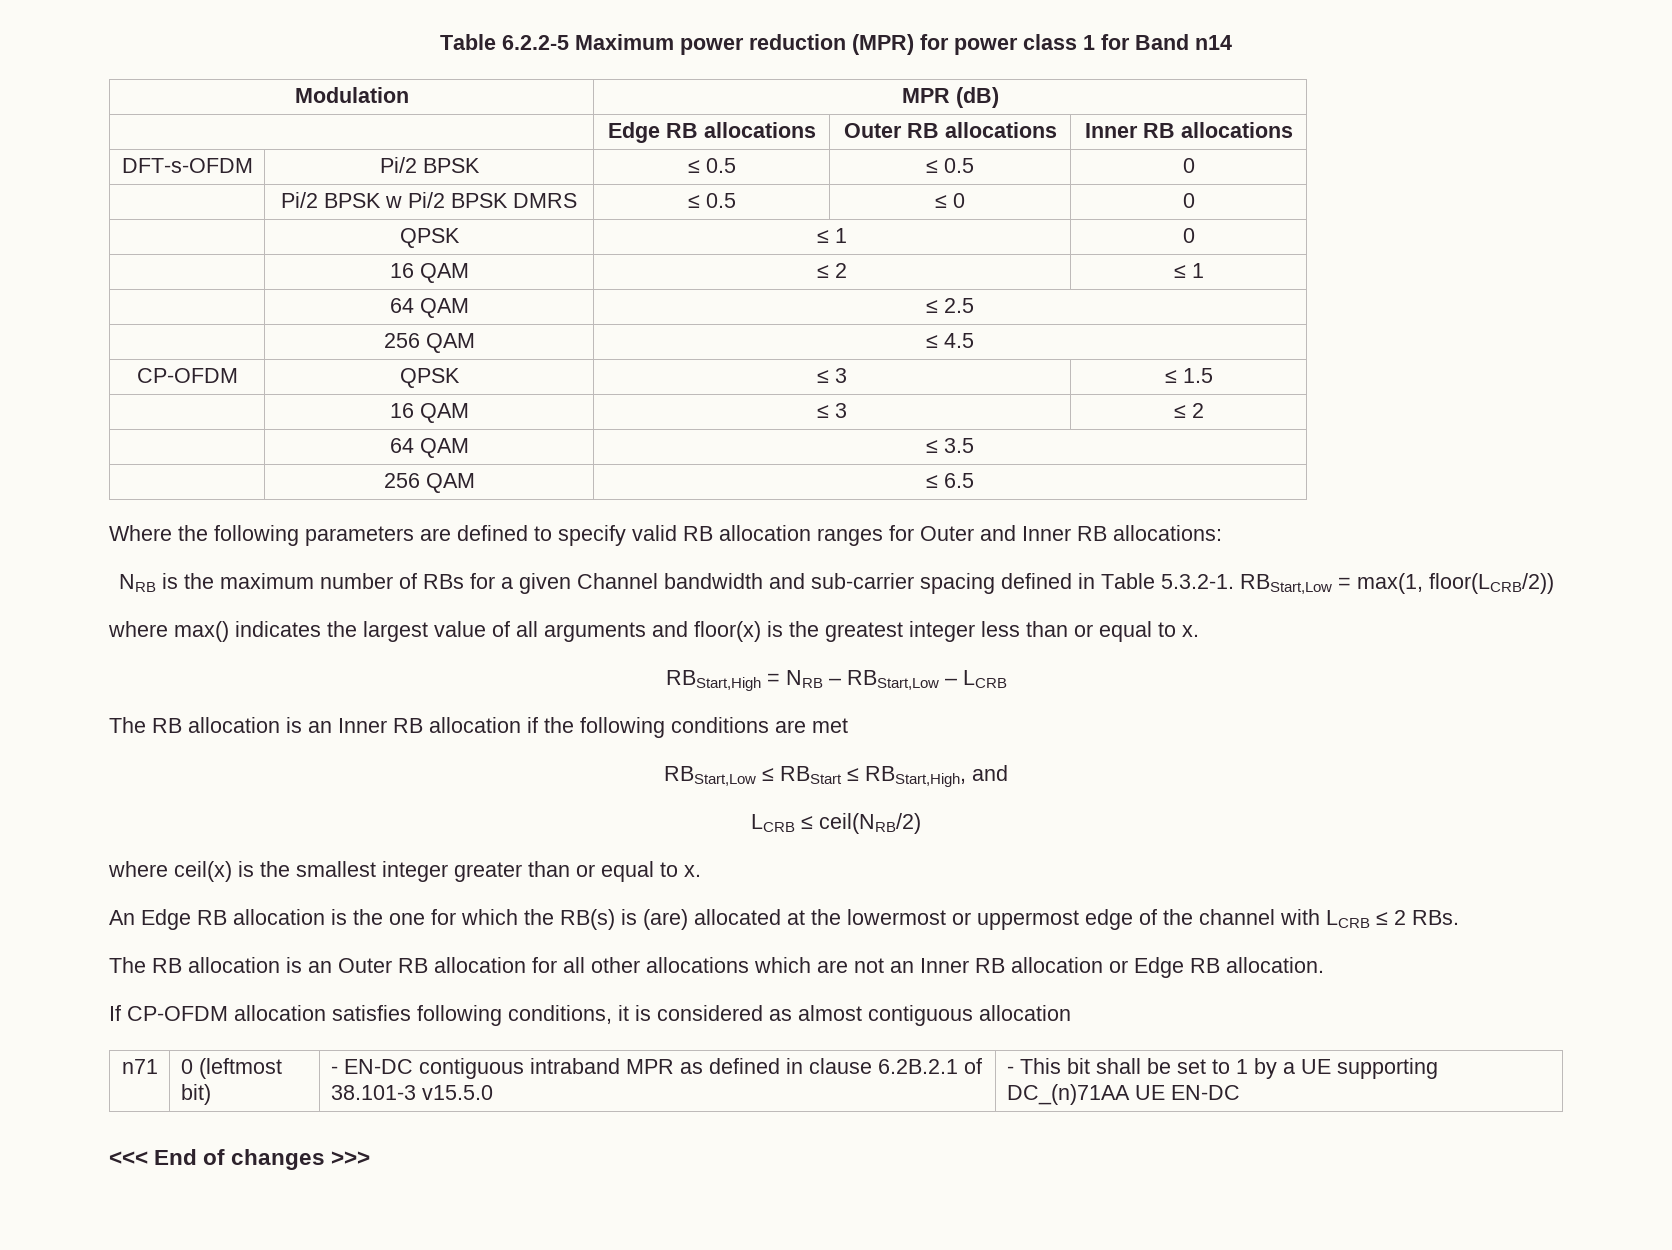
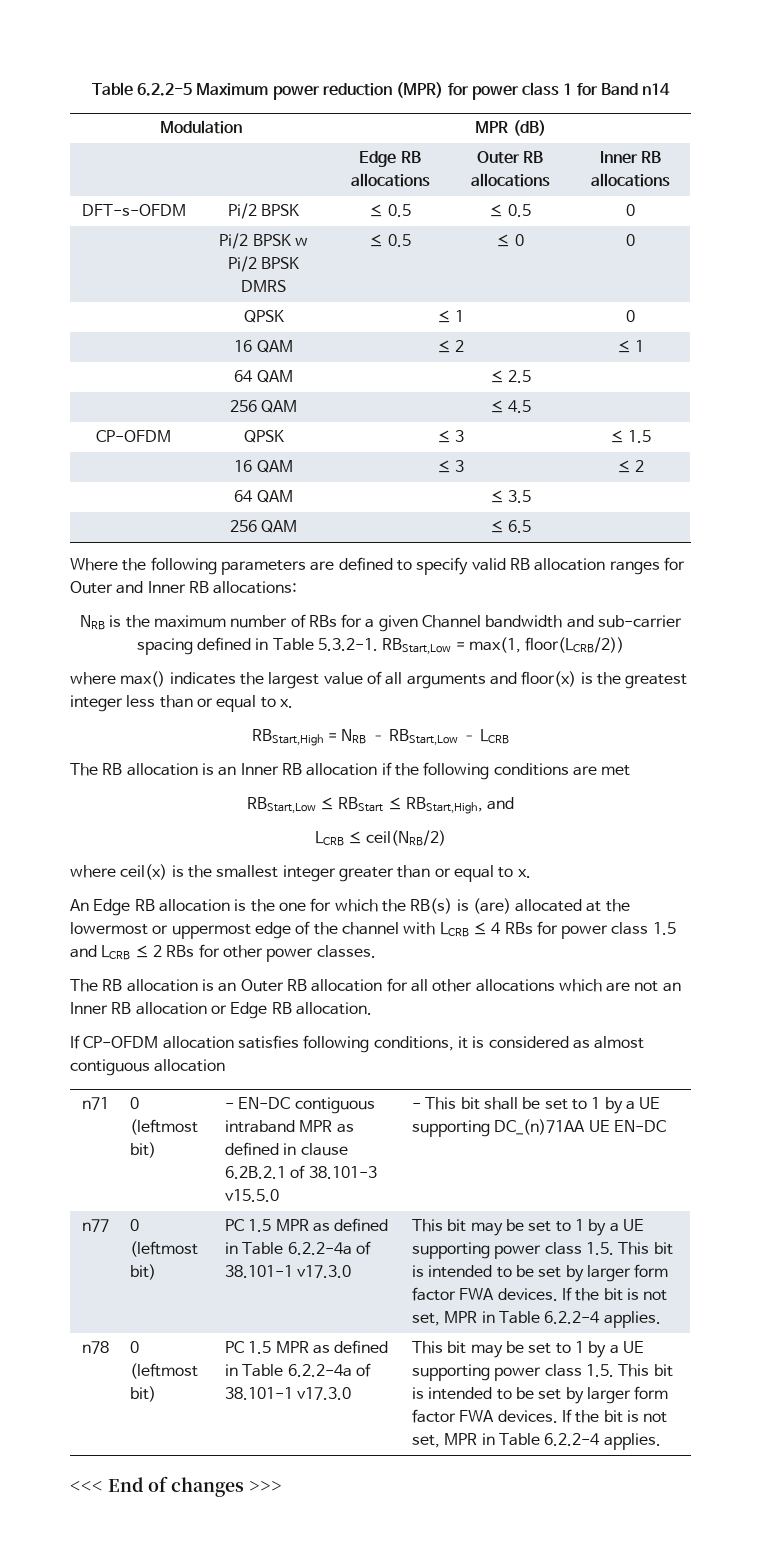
[1394,910,1459,925] 2 RBs. -> [491,921,676,939] [70,944,376,962] 4 RBs for power class 1.5 and LCRB ≤ 2 RBs for other power classes.
(1240, 1092) none -> [81,1219,109,1232] [129,1219,139,1231] [129,1241,198,1257] [129,1264,156,1280] [224,1218,389,1232] [224,1241,371,1255] [224,1265,352,1278] [411,1219,644,1236] [411,1242,673,1259] [411,1264,669,1282] [411,1287,668,1301] [411,1311,661,1328] [81,1341,109,1354] [129,1341,139,1353] [129,1363,198,1379] [129,1386,156,1402] [224,1340,389,1354] [224,1363,371,1377] [224,1387,352,1400] [411,1341,644,1358] [411,1364,673,1381] [411,1386,669,1404] [411,1409,668,1423] [411,1433,661,1450] // n77 | 0 (leftmost bit) | PC 1.5 MPR as defined in Table 6.2.2-4a of 38.101-1 v17.3.0 | This bit may be set to 1 by a UE supporting power class 1.5. This bit is intended to be set by larger form factor FWA devices. If the bit is not set, MPR in Table 6.2.2-4 applies. // n78 | 0 (leftmost bit) | PC 1.5 MPR as defined in Table 6.2.2-4a of 38.101-1 v17.3.0 | This bit may be set to 1 by a UE supporting power class 1.5. This bit is intended to be set by larger form factor FWA devices. If the bit is not set, MPR in Table 6.2.2-4 applies.

